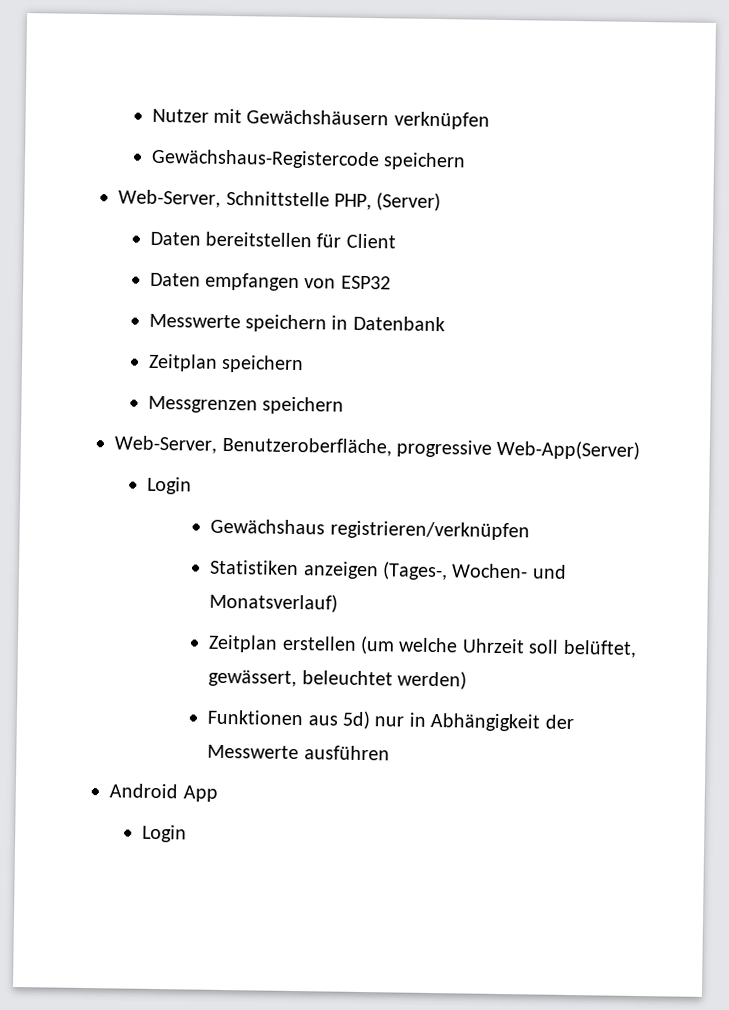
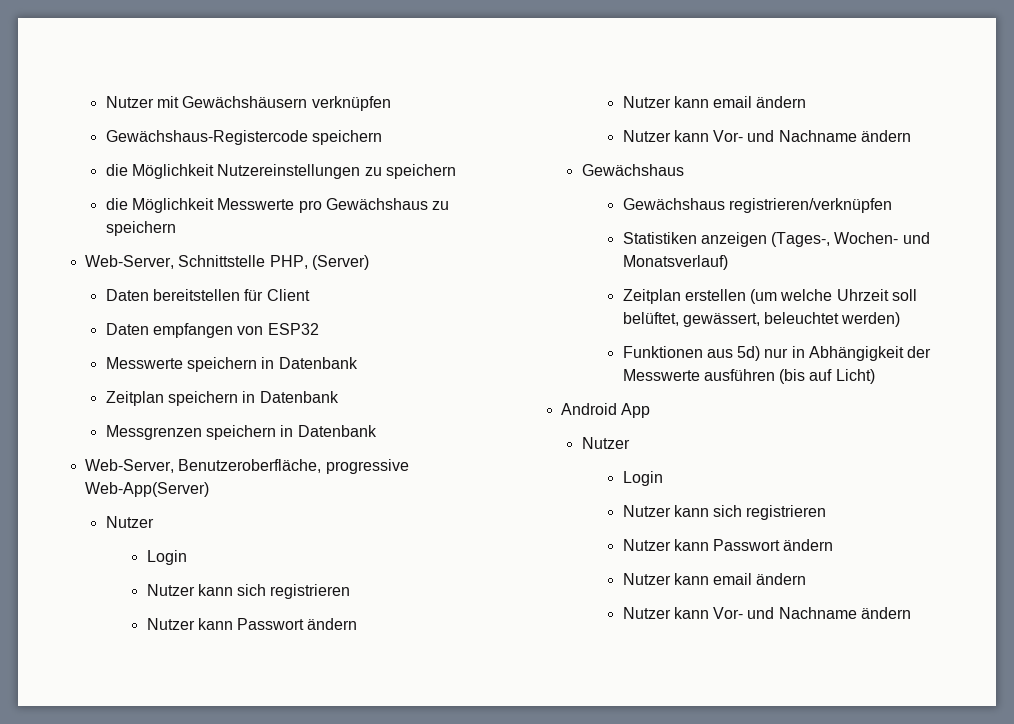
(466, 161) none -> [105,164,456,179] [105,198,450,213] [105,221,176,236] // die Möglichkeit Nutzereinstellungen zu speichern // die Möglichkeit Messwerte pro Gewächshaus zu speichern
(304, 364) none -> [242,391,339,403] in Datenbank
(344, 405) none -> [280,425,377,437] in Datenbank
[146,476,192,495] // Login -> [105,516,154,528] [146,550,187,565] [146,584,351,599] [146,618,358,630] [622,96,807,108] [622,130,912,142] [581,164,684,176] // Nutzer // Login // Nutzer kann sich registrieren // Nutzer kann Passwort ändern // Nutzer kann email ändern // Nutzer kann Vor- und Nachname ändern // Gewächshaus
(390, 753) none -> [779,369,875,384] (bis auf Licht)
[141,824,187,843] // Login -> [581,437,630,449] [622,471,663,486] [622,505,827,520] [622,539,834,551] [622,573,807,585] [622,607,912,619] // Nutzer // Login // Nutzer kann sich registrieren // Nutzer kann Passwort ändern // Nutzer kann email ändern // Nutzer kann Vor- und Nachname ändern

